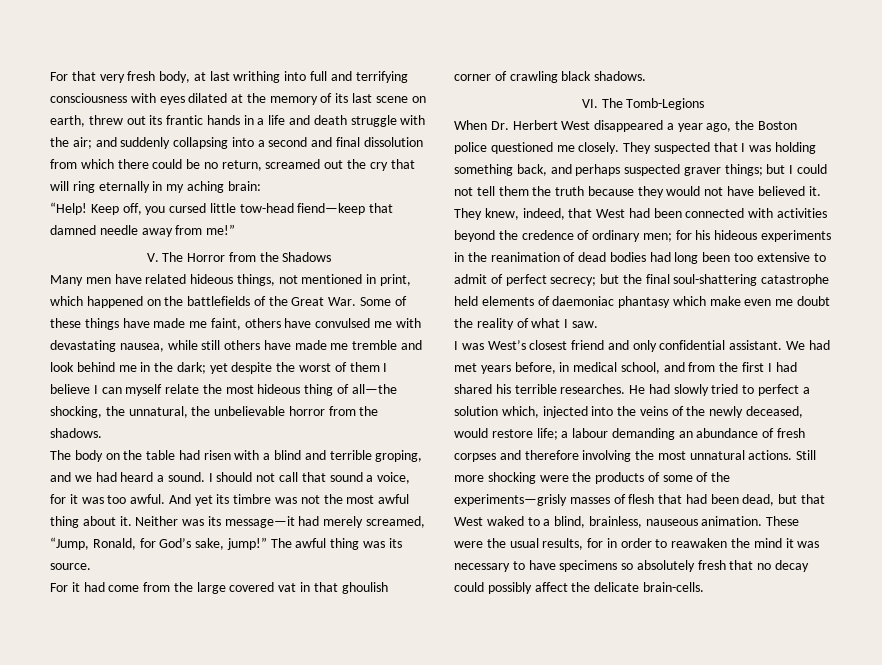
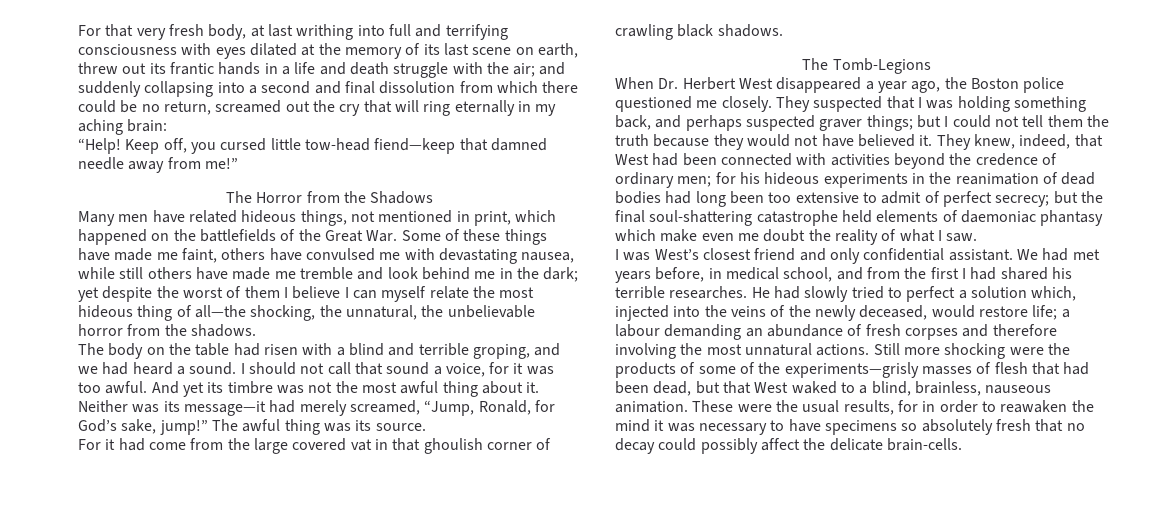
[146,253,159,262] V. -> (238, 163) none
[581,99,598,108] VI. -> (783, 30) none

